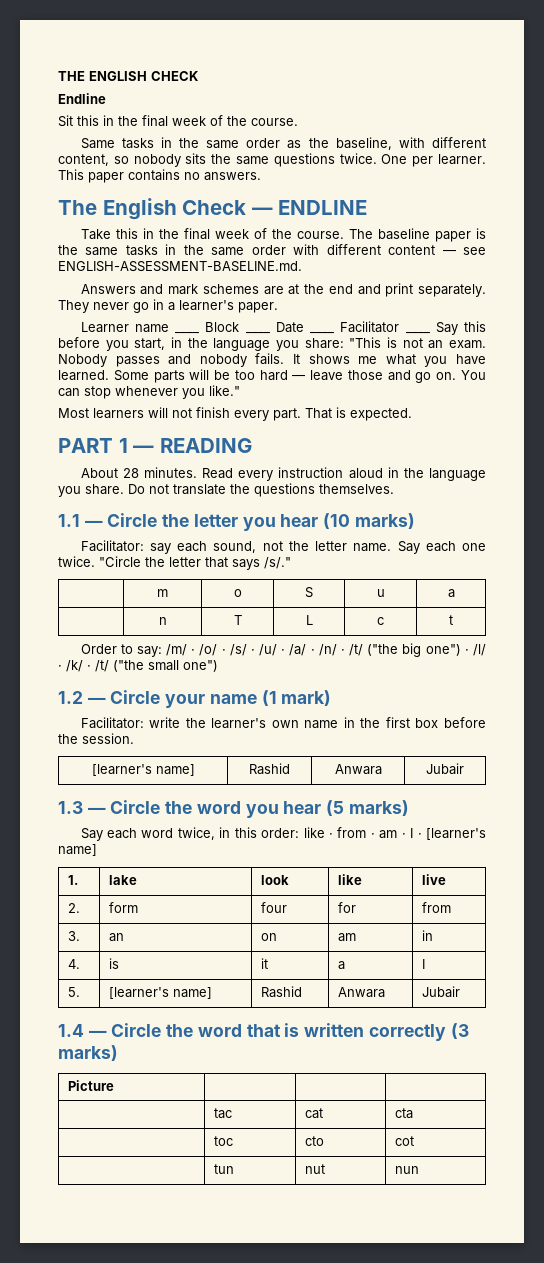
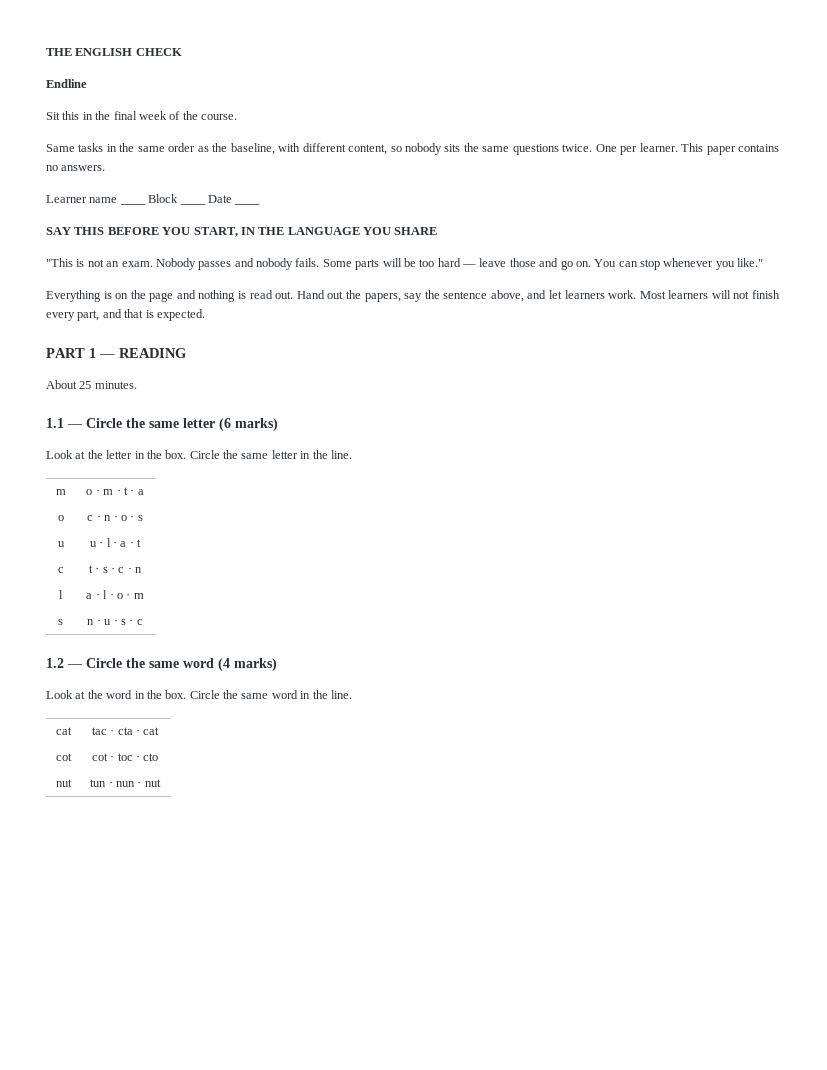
[58,198,368,220] [80,228,486,242] [58,244,486,256] [58,261,302,272] [80,283,487,297] [58,299,278,313] // The English Check — ENDLINE // Take this in the final week of the course. The baseline paper is the same tasks in the same order with different content — see ENGLISH-ASSESSMENT-BASELINE.md. // Answers and mark schemes are at the end and print separately. They never go in a learner's paper. -> (106, 168) none
[340,321,487,335] [58,337,344,351] Facilitator ____ Say this before you start, in the language you share: -> [46,227,438,237] // SAY THIS BEFORE YOU START, IN THE LANGUAGE YOU SHARE //
[293,354,487,367] [58,370,109,381] It shows me what you have learned. -> (320, 262) none
(240, 390) none -> [46,290,637,302] Everything is on the page and nothing is read out. Hand out the papers, say the sentence above, and let learners work.
[273,408,332,421] part. That -> [77,309,144,321] part, and that
[122,468,139,478] 28 -> [79,381,92,389] 25
[202,467,487,481] [58,483,394,497] [58,513,415,531] [80,540,487,554] [58,556,291,570] [157,589,168,597] [233,589,242,597] [305,587,313,598] [376,589,385,597] [447,589,455,598] [158,617,167,625] [233,615,242,625] [305,615,313,625] [377,617,384,625] [449,615,453,625] [80,643,486,657] [58,660,218,672] [58,690,332,708] [80,717,487,729] [58,733,134,744] [91,764,195,776] [249,763,290,775] [334,764,382,775] [426,763,464,775] [58,800,409,818] [80,827,486,841] [58,844,97,856] [68,875,79,885] [109,875,138,885] [261,875,290,885] [338,874,363,885] [422,874,447,885] [68,903,81,913] [109,902,139,913] [261,902,288,913] [338,902,357,913] [422,902,452,913] [68,931,81,941] [109,933,125,942] [261,933,278,941] [338,933,357,942] [422,930,434,941] [68,959,81,969] [109,958,120,969] [261,958,269,969] [338,961,346,970] [422,959,426,969] [68,987,81,997] [109,987,213,999] [261,986,303,998] [338,987,386,998] [422,986,461,998] [58,1023,469,1041] [58,1045,118,1061] [68,1080,115,1091] [214,1108,233,1119] [305,1108,324,1119] [395,1108,414,1119] [214,1136,234,1146] [305,1136,325,1146] [395,1136,415,1146] [214,1164,235,1174] [305,1164,326,1174] [395,1166,420,1174] Read every instruction aloud in the language you share. Do not translate the questions themselves. // 1.1 — Circle the letter you hear (10 marks) // Facilitator: say each sound, not the letter name. Say each one twice. "Circle the letter that says /s/." // | m | o | S | u | a // | n | T | L | c | t // Order to say: /m/ · /o/ · /s/ · /u/ · /a/ · /n/ · /t/ ("the big one") · /l/ · /k/ · /t/ ("the small one") // 1.2 — Circle your name (1 mark) // Facilitator: write the learner's own name in the first box before the session. // [learner's name] | Rashid | Anwara | Jubair // 1.3 — Circle the word you hear (5 marks) // Say each word twice, in this order: like · from · am · I · [learner's name] // 1. | lake | look | like | live // 2. | form | four | for | from // 3. | an | on | am | in // 4. | is | it | a | I // 5. | [learner's name] | Rashid | Anwara | Jubair // 1.4 — Circle the word that is written correctly (3 marks) // Picture | | | // | tac | cat | cta // | toc | cto | cot // | tun | nut | nun -> [46,418,278,431] [46,450,352,459] [55,489,66,495] [86,487,144,495] [57,515,64,521] [87,515,143,521] [57,541,65,547] [89,538,142,547] [57,567,64,573] [88,565,143,573] [59,590,63,599] [86,590,144,599] [58,619,63,625] [87,619,143,625] [46,658,277,671] [46,690,352,699] [55,727,72,735] [91,727,160,735] [55,753,72,761] [91,753,159,761] [55,779,72,787] [90,779,161,787] // 1.1 — Circle the same letter (6 marks) // Look at the letter in the box. Circle the same letter in the line. // m | o · m · t · a // o | c · n · o · s // u | u · l · a · t // c | t · s · c · n // l | a · l · o · m // s | n · u · s · c // 1.2 — Circle the same word (4 marks) // Look at the word in the box. Circle the same word in the line. // cat | tac · cta · cat // cot | cot · toc · cto // nut | tun · nun · nut

